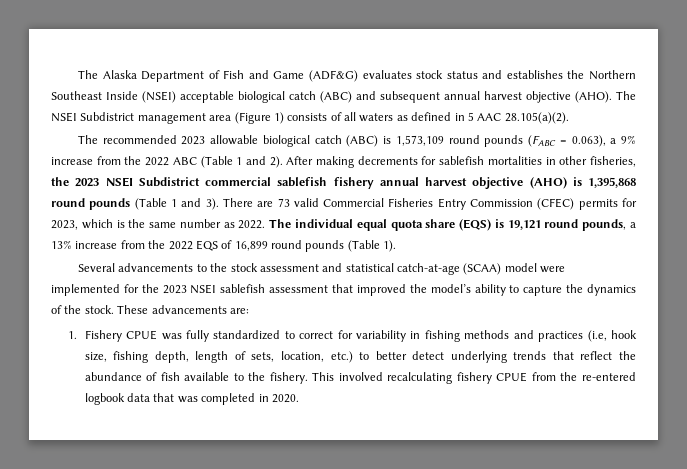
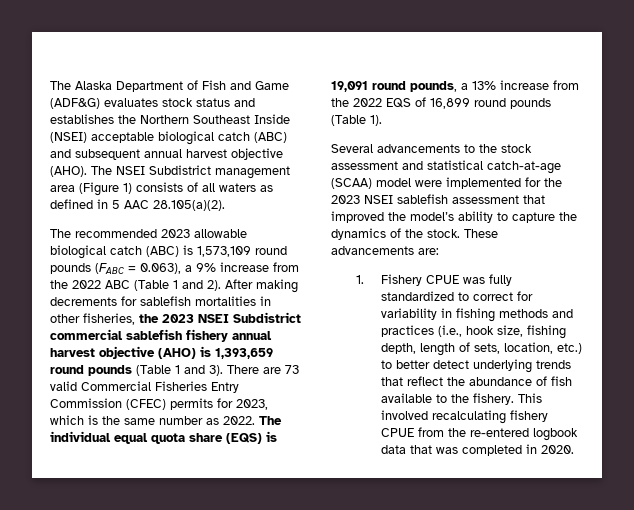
[588,177,636,188] 1,395,868 -> [215,348,273,359] 1,393,659
[507,220,541,230] 19,121 -> [331,81,368,92] 19,091
[587,330,607,342] (i.e, -> [437,325,462,337] (i.e.,

